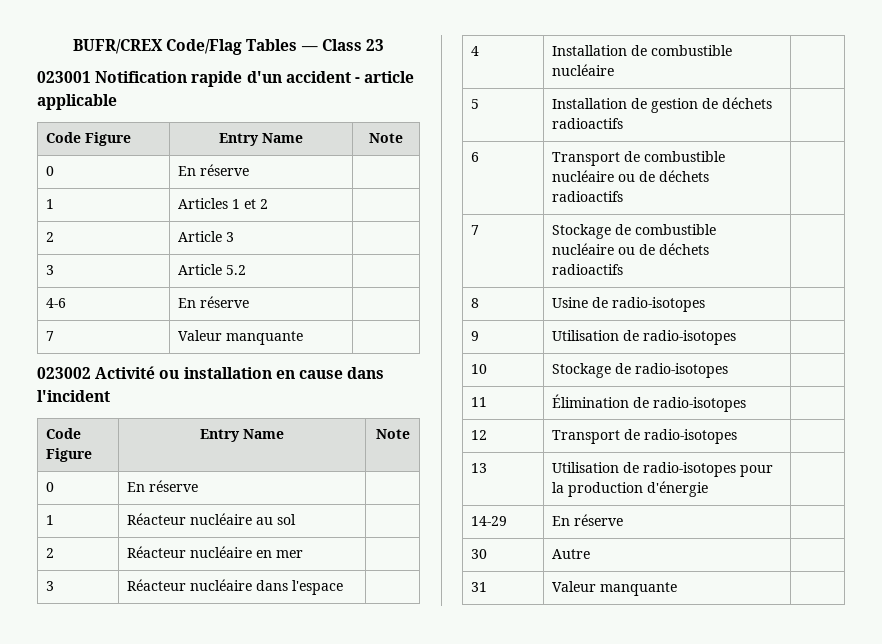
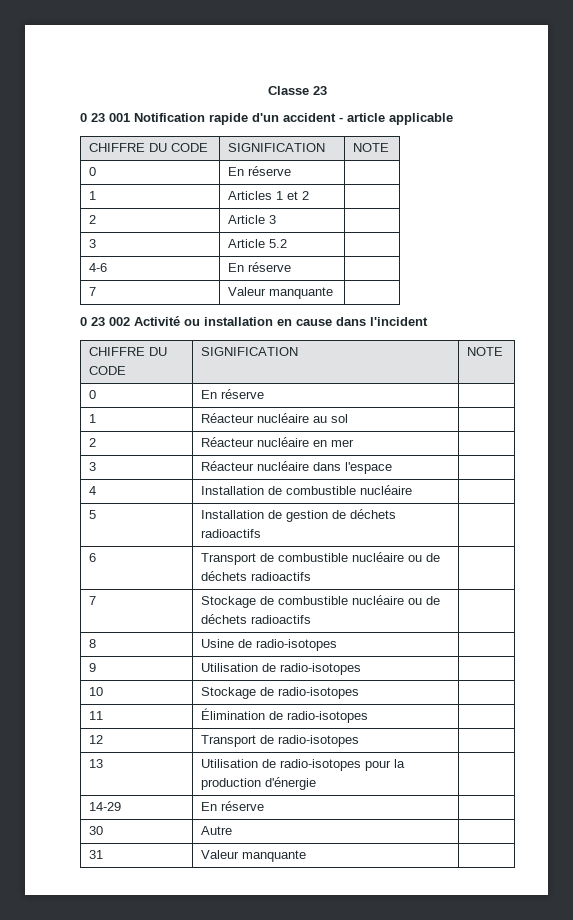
[73,39,384,55] [37,71,91,83] BUFR/CREX Code/Flag Tables — Class 23 // 023001 -> [268,86,327,95] [80,113,130,122] Classe 23 // 0 23 001
[46,132,132,146] [219,133,303,146] [369,133,403,143] Code Figure | Entry Name | Note -> [89,143,209,152] [228,143,326,152] [353,143,390,152] CHIFFRE DU CODE | SIGNIFICATION | NOTE
[37,367,91,379] 023002 -> [80,317,130,326] 0 23 002
[46,428,82,439] [46,448,93,462] [200,429,284,442] [375,429,410,439] Code Figure | Entry Name | Note -> [89,347,168,356] [89,366,127,375] [201,347,299,356] [467,347,504,356] CHIFFRE DU CODE | SIGNIFICATION | NOTE

